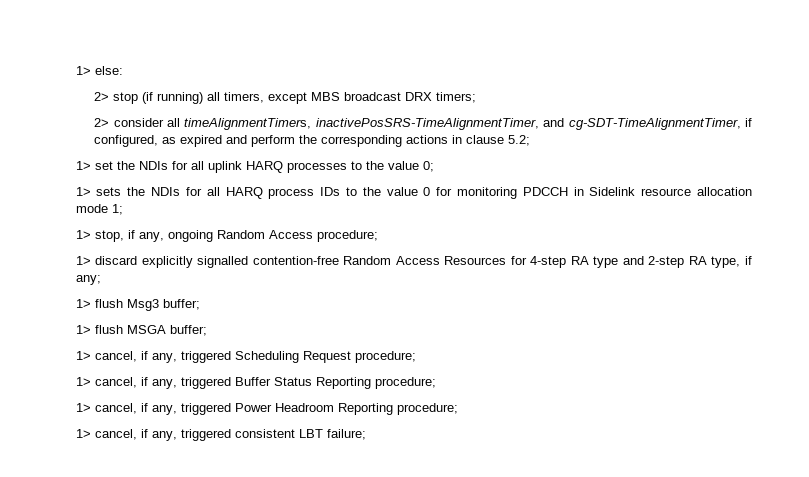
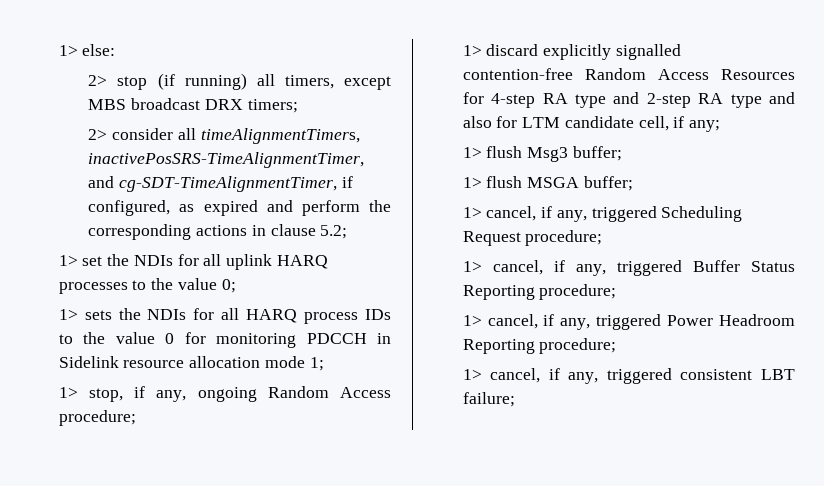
[711,256,741,268] type, -> [730,92,795,108] [462,116,669,131] type and also for LTM candidate cell,

